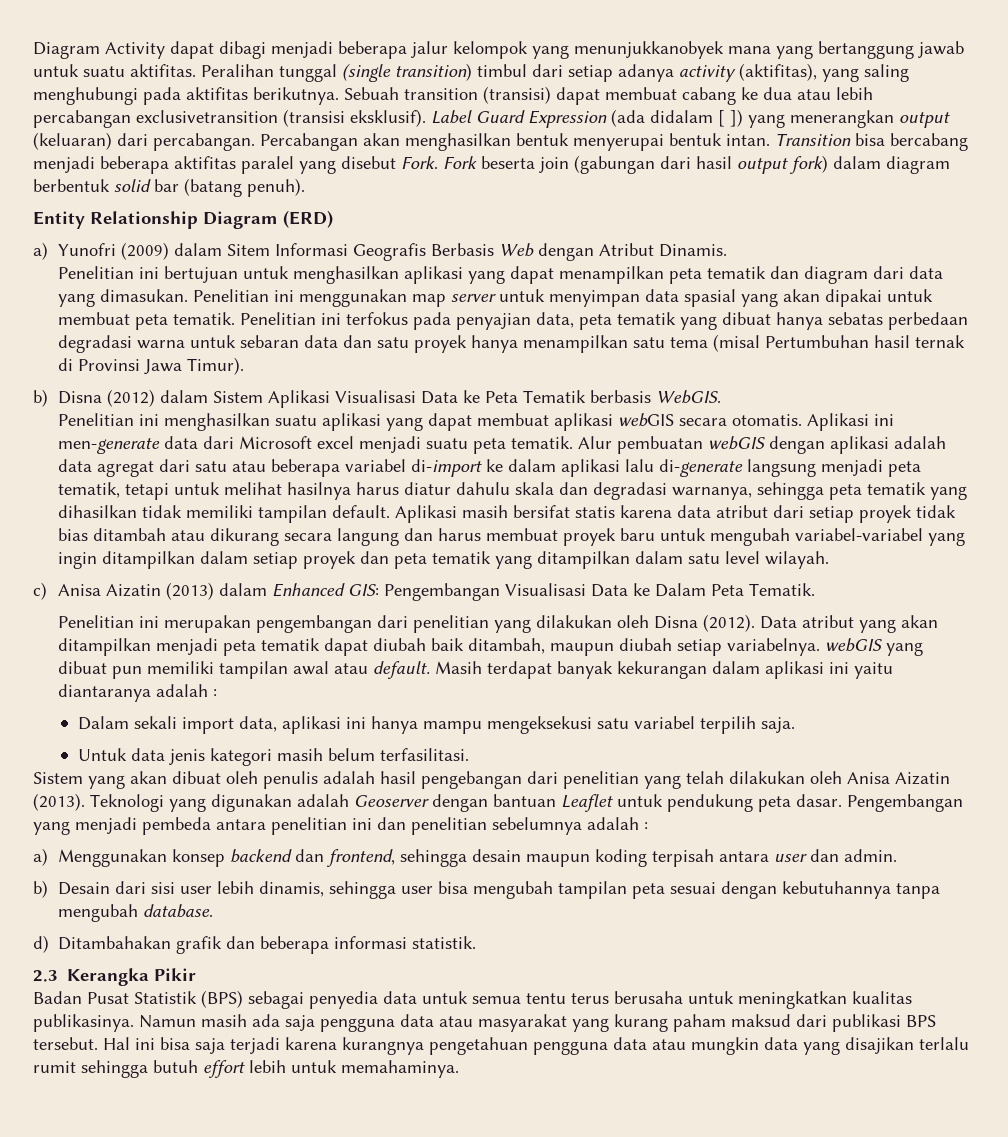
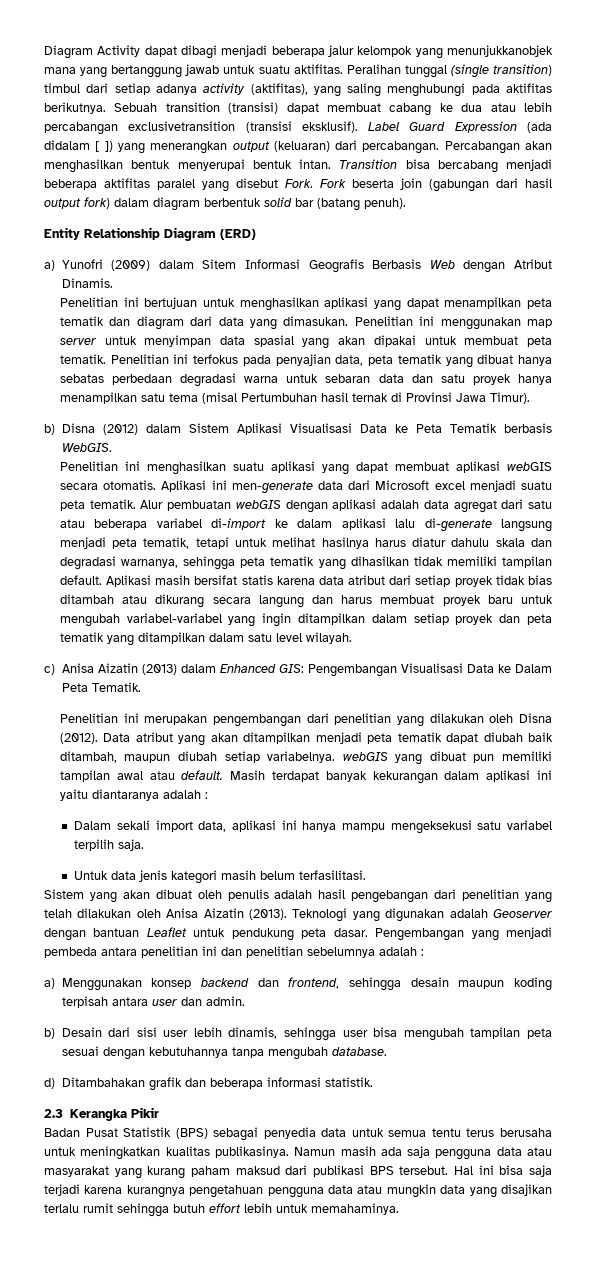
[574,41,724,59] menunjukkanobyek -> [447,45,553,57] menunjukkanobjek

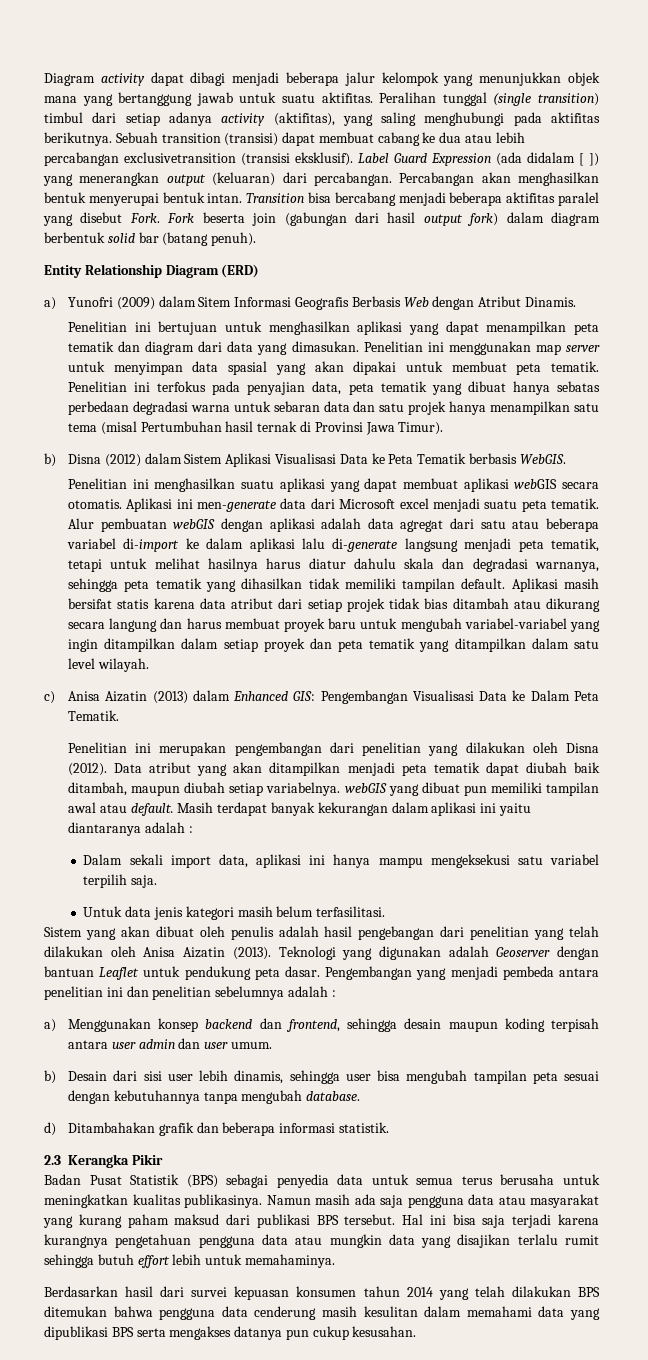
[44,45,141,59] Diagram Activity -> [44,73,145,86] Diagram activity
[447,45,553,57] menunjukkanobjek -> [479,72,600,86] menunjukkan objek
[472,374,511,385] proyek -> [408,401,447,415] projek
[454,576,493,587] proyek -> [346,598,385,612] projek
[180,996,245,1006] dan admin. -> [138,1038,272,1049] admin dan user umum.
[431,1128,461,1137] tentu -> (454, 1181) none
(399, 1209) none -> [44,1286,600,1300] [44,1306,601,1320] [44,1326,417,1340] // Berdasarkan hasil dari survei kepuasan konsumen tahun 2014 yang telah dilakukan BPS ditemukan bahwa pengguna data cenderung masih kesulitan dalam memahami data yang dipublikasi BPS serta mengakses datanya pun cukup kesusahan.

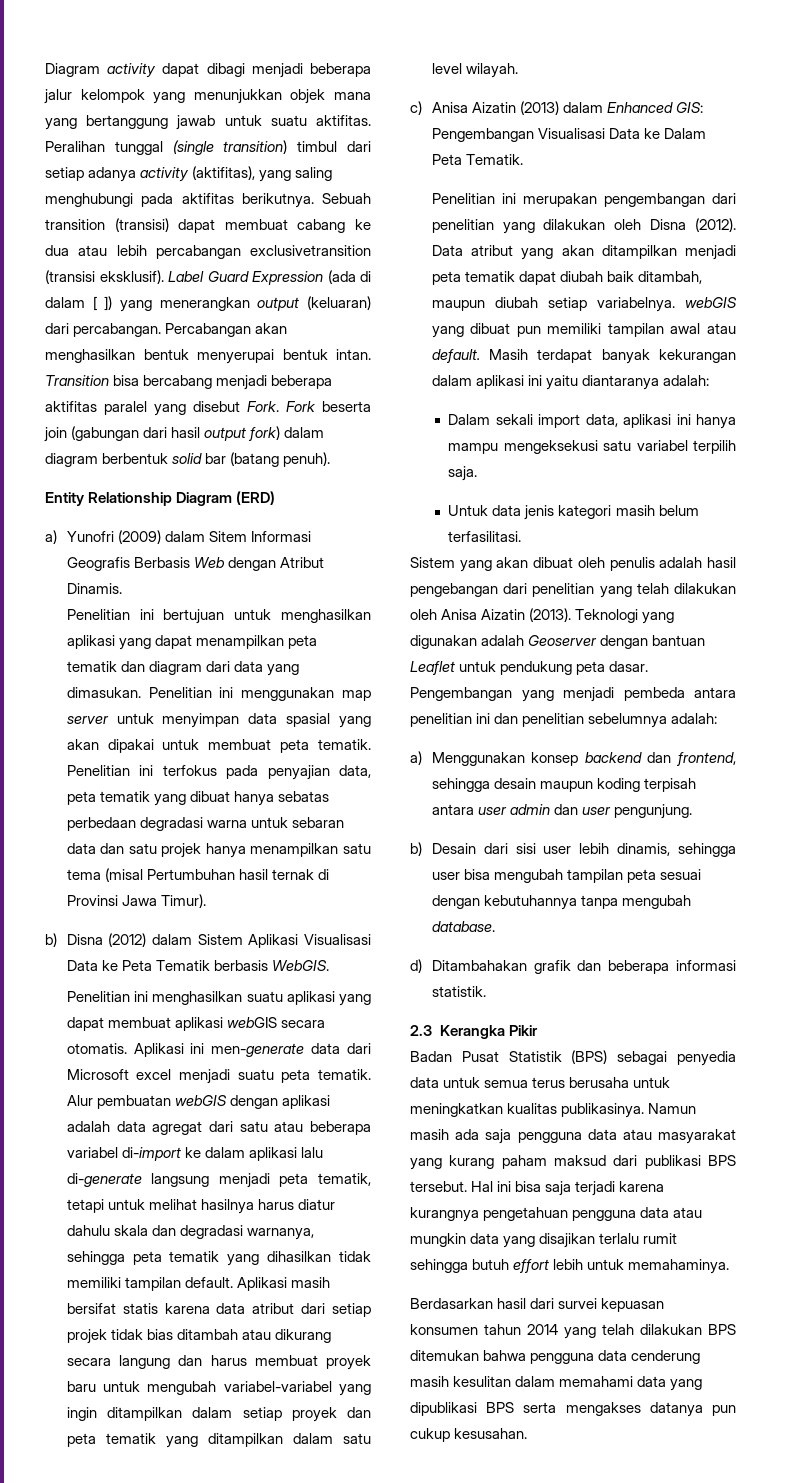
[527,152,575,163] didalam -> [360,271,371,282] [45,297,85,308] di dalam
[144,822,193,833] adalah : -> [663,375,710,386] adalah:
[287,986,336,997] adalah : -> [671,713,718,724] adalah:
[230,1042,272,1049] umum. -> [614,804,693,819] pengunjung.

